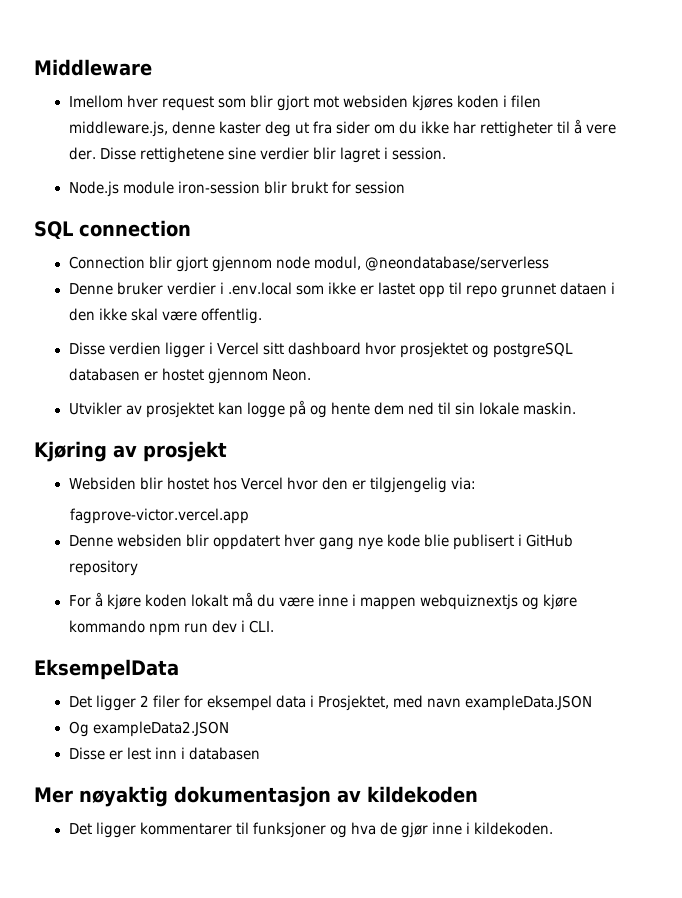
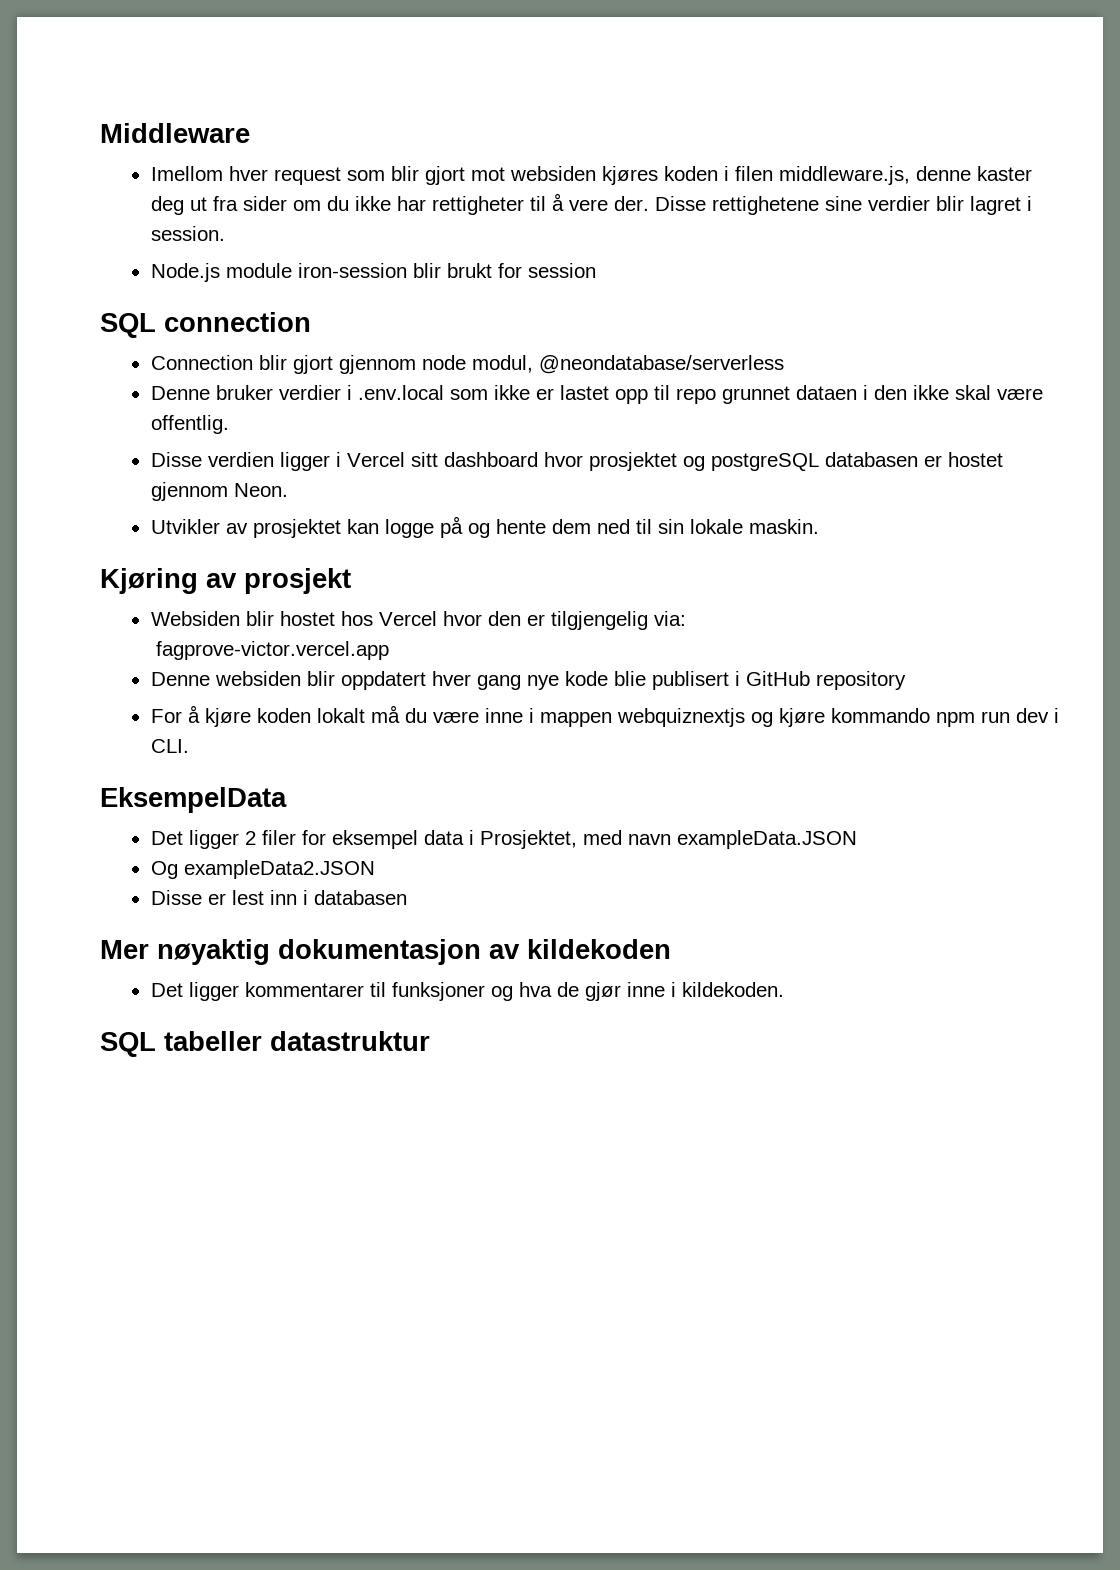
(554, 828) none -> [100,1031,430,1057] // SQL tabeller datastruktur

